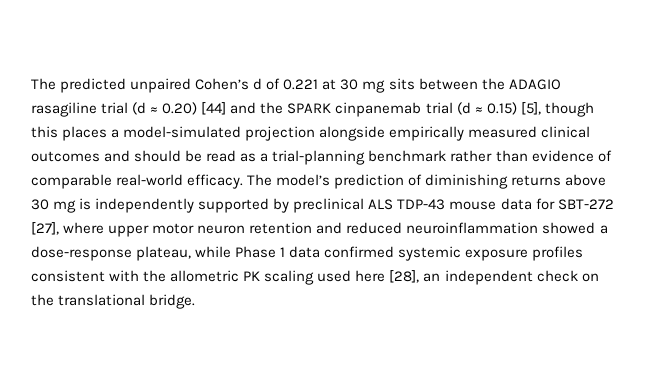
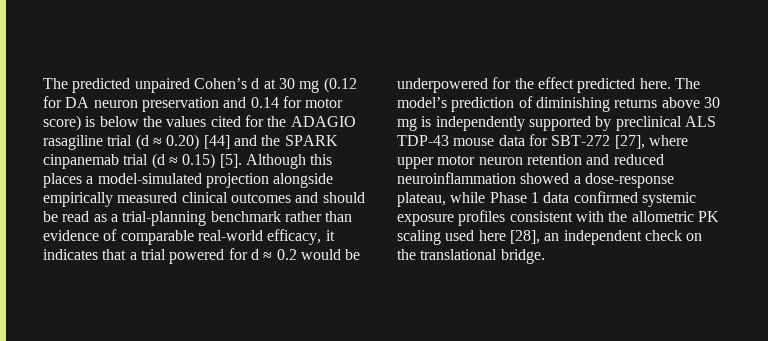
[266,78,319,90] of 0.221 -> (260, 83) none
[388,78,478,90] sits between -> [323,77,357,93] [43,96,344,112] [43,115,264,131] (0.12 for DA neuron preservation and 0.14 for motor score) is below the values cited for
[520,102,594,117] [5], though -> [219,154,306,169] [5]. Although
[187,174,244,189] efficacy. -> [267,229,335,245] [43,248,361,264] [397,77,671,93] efficacy, it indicates that a trial powered for d ≈ 0.2 would be underpowered for the effect predicted here.

